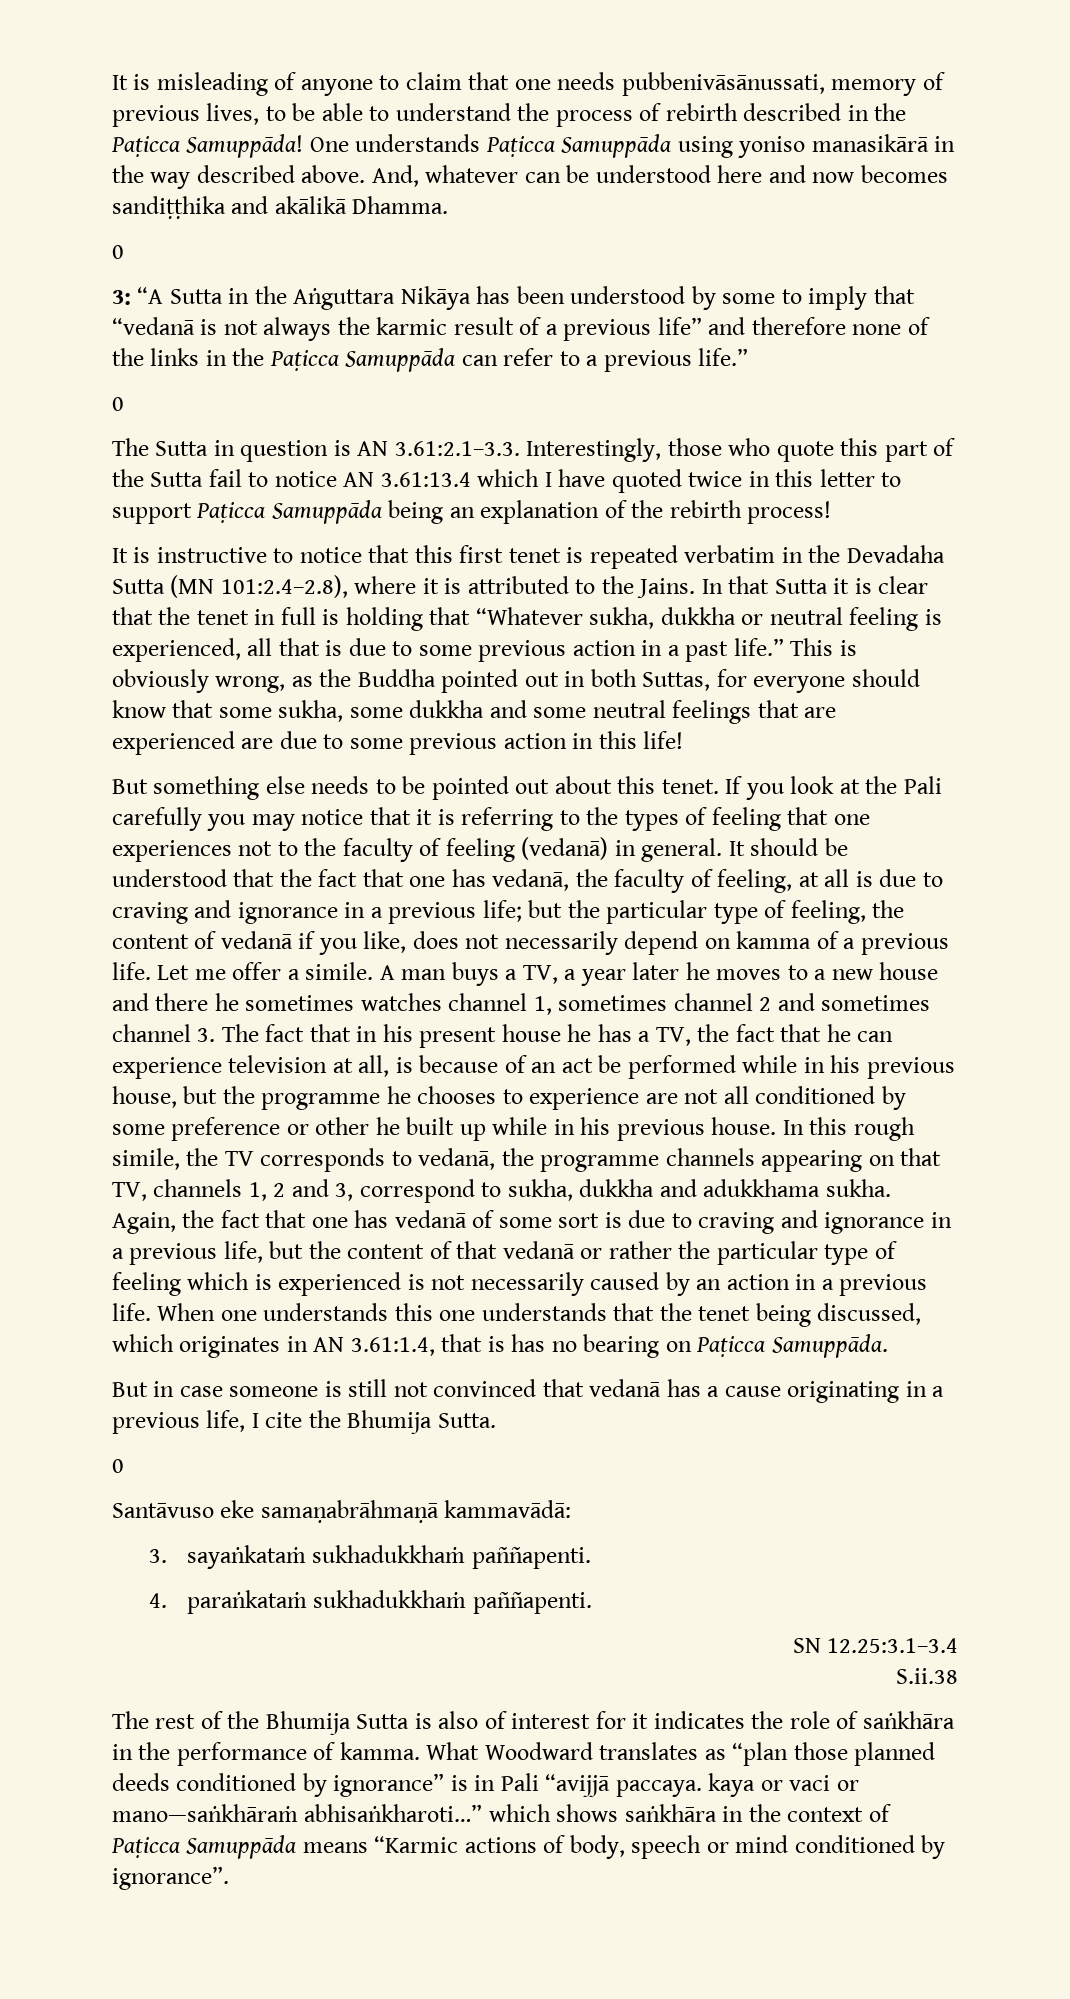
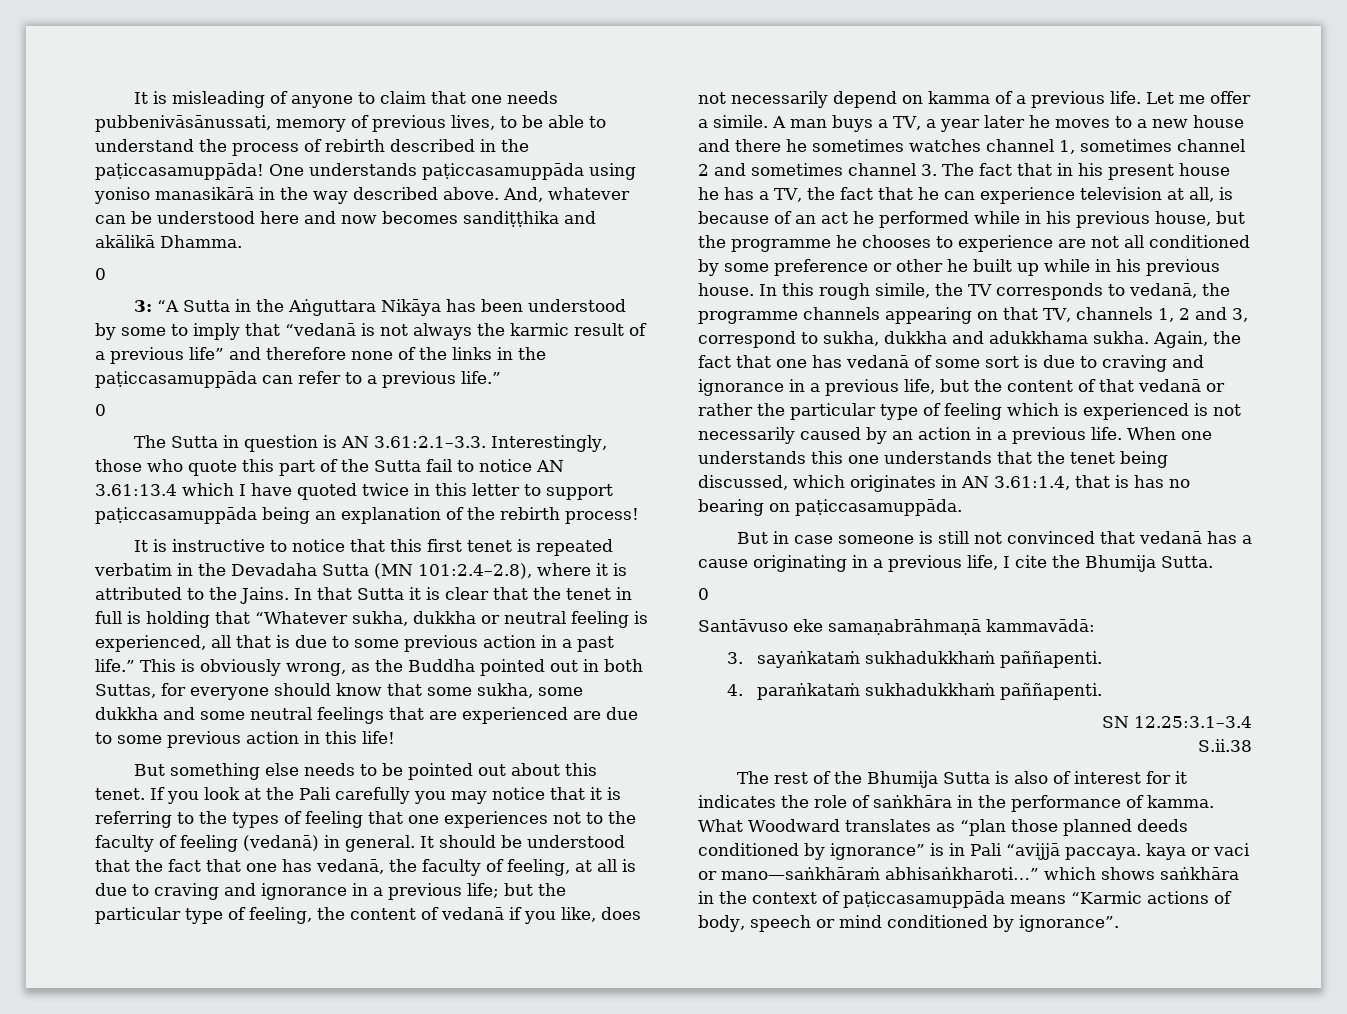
[111,134,672,158] Paṭicca Samuppāda! One understands Paṭicca Samuppāda -> [95,163,584,180] paṭiccasamuppāda! One understands paṭiccasamuppāda
[269,348,456,372] Paṭicca Samuppāda -> [95,371,257,388] paṭiccasamuppāda
[196,500,382,524] Paṭicca Samuppāda -> [95,507,257,524] paṭiccasamuppāda
[598,1055,622,1073] be -> [853,211,874,224] he
[696,1334,888,1358] Paṭicca Samuppāda. -> [795,499,962,516] paṭiccasamuppāda.
[111,1835,297,1859] Paṭicca Samuppāda -> [843,891,1005,908] paṭiccasamuppāda

